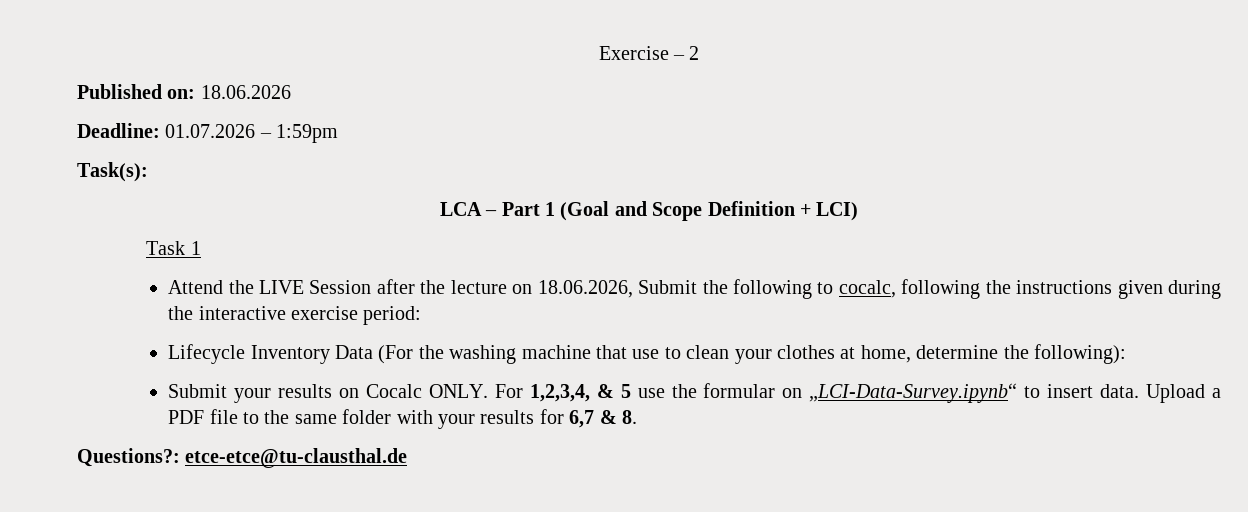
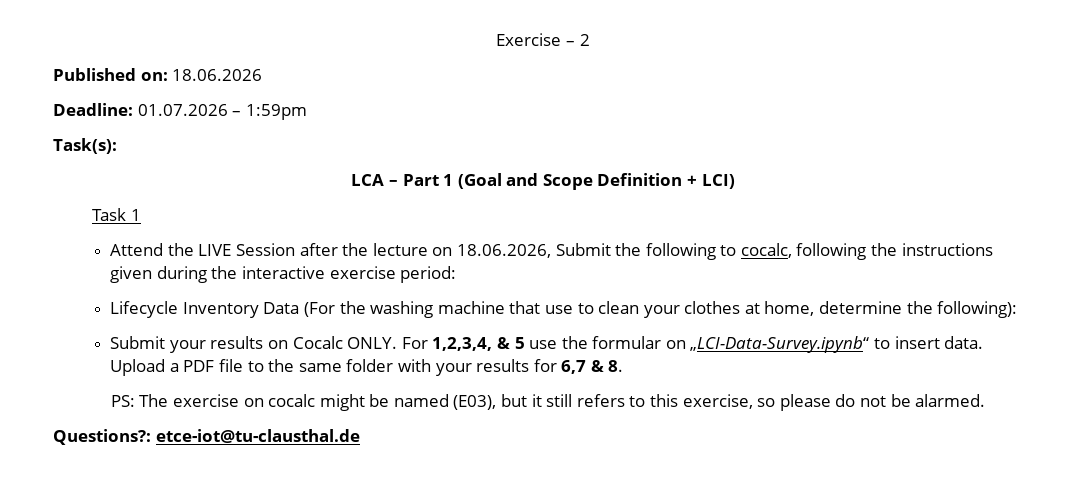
(637, 417) none -> [110,394,986,411] // PS: The exercise on cocalc might be named (E03), but it still refers to this exercise, so please do not be alarmed.
[185,448,408,468] etce-etce@tu-clausthal.de -> [155,429,360,443] etce-iot@tu-clausthal.de

